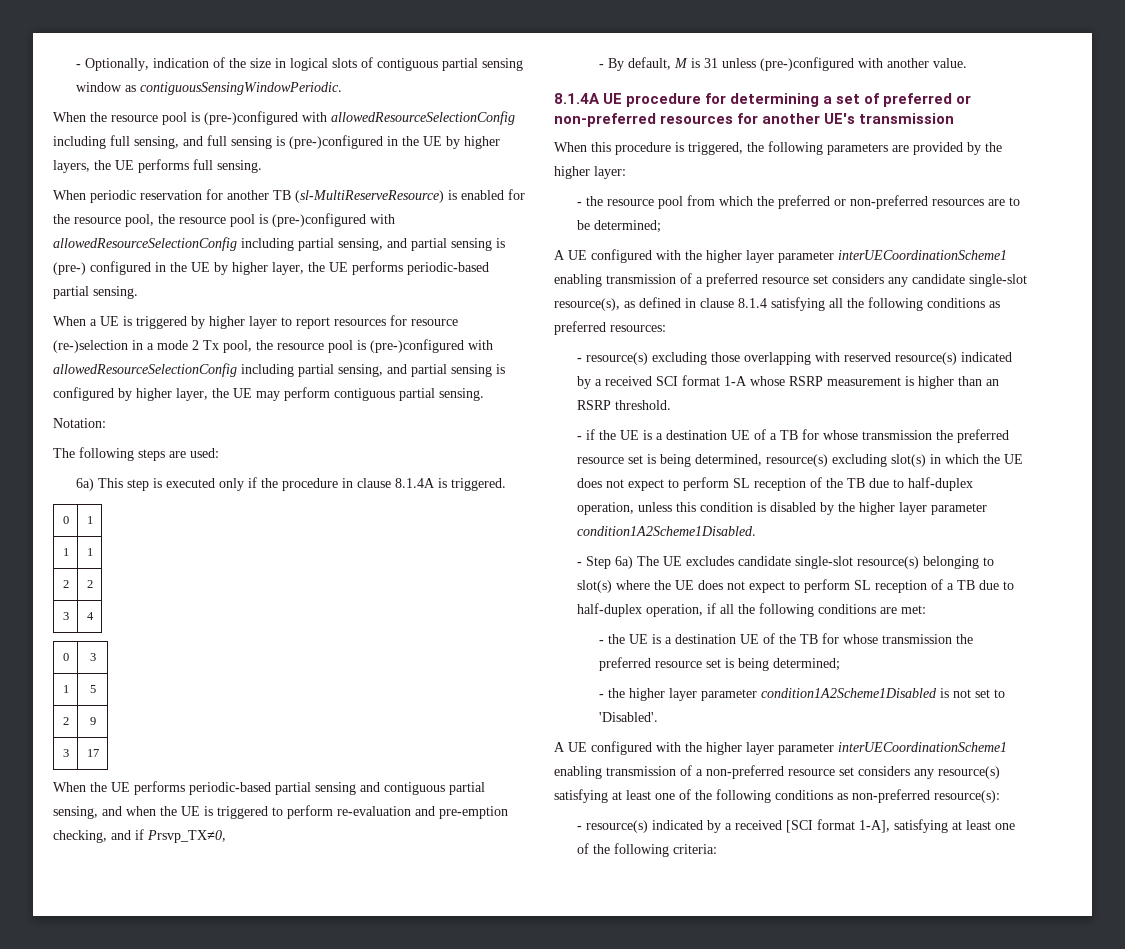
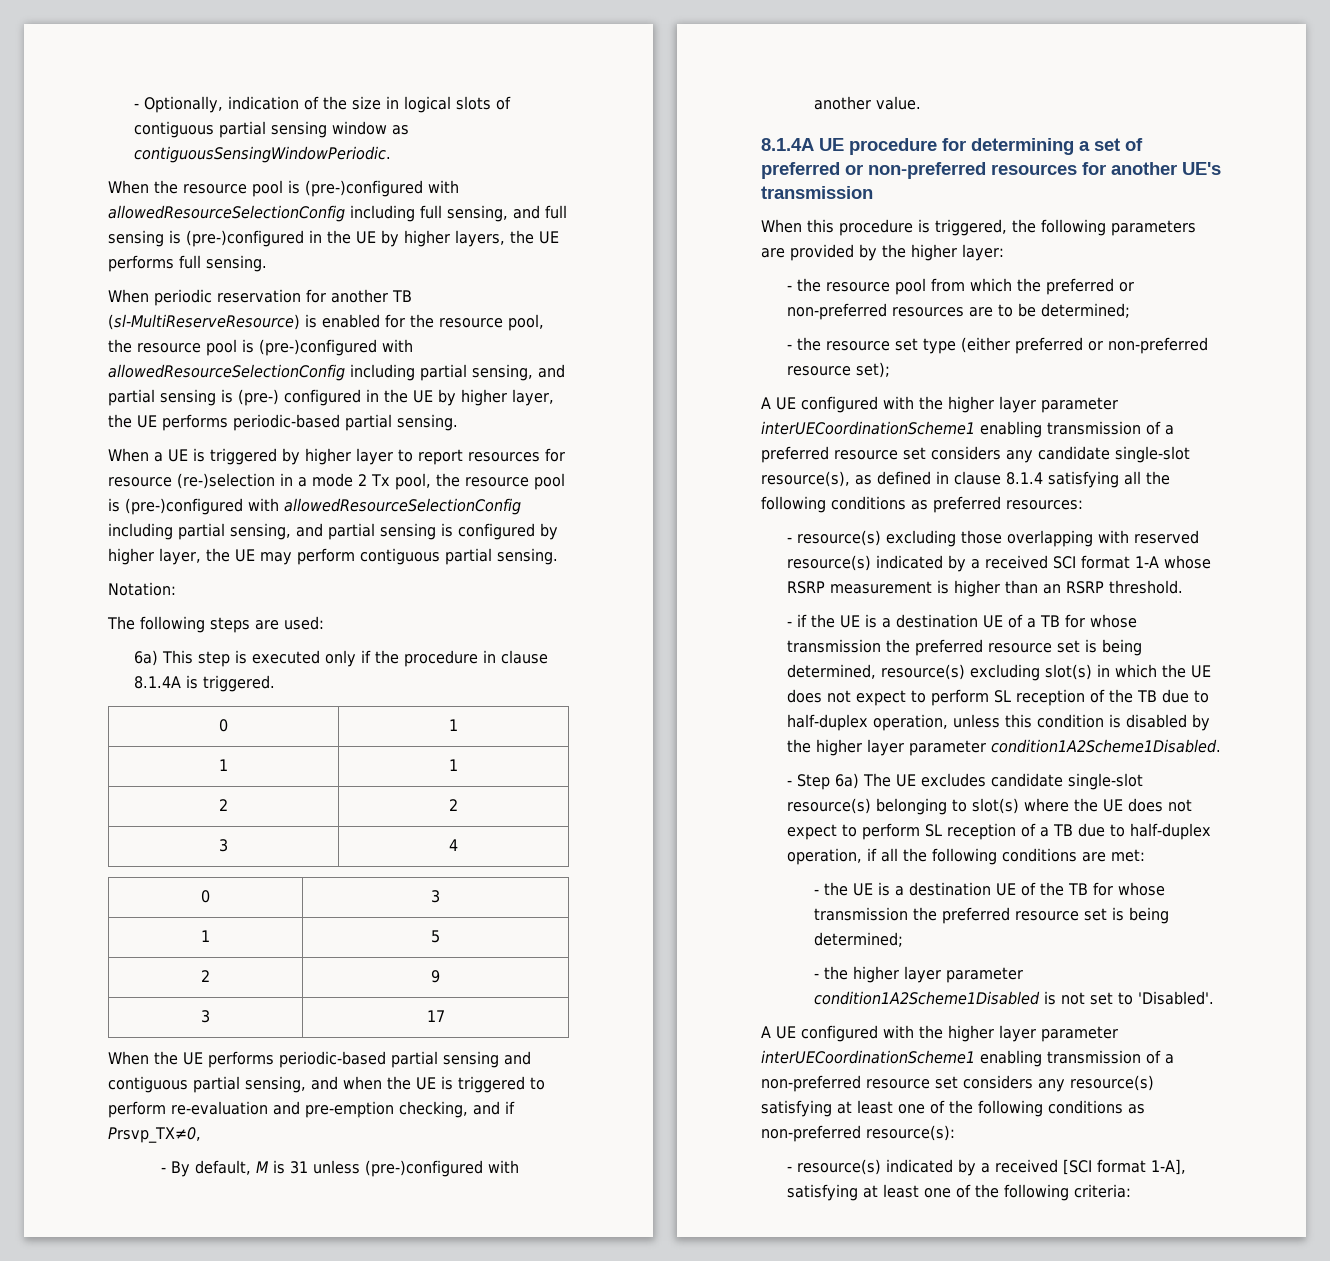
(661, 226) none -> [787,337,1209,354] [787,362,891,378] // - the resource set type (either preferred or non-preferred resource set);

